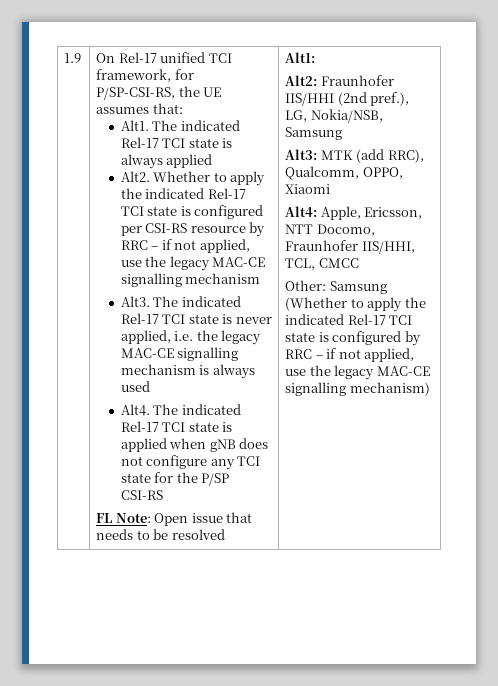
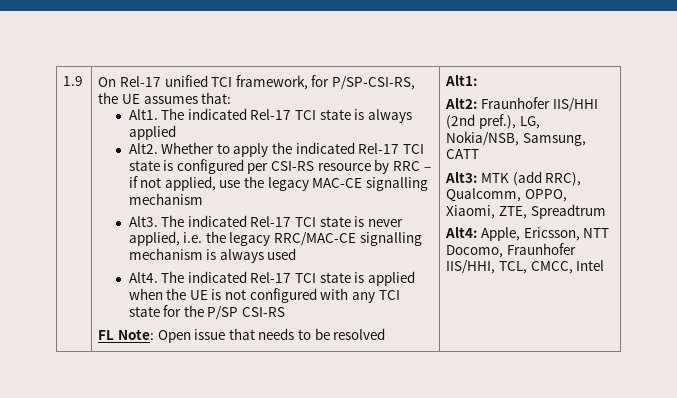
[120,348,174,358] MAC-CE -> [274,232,357,246] RRC/MAC-CE
[209,438,269,452] [120,455,208,469] gNB does not configure -> [166,288,349,303] the UE is not configured with
[285,127,343,140] Samsung -> [522,133,586,146] [446,149,480,159] Samsung, CATT
[285,184,331,194] Xiaomi -> [446,204,606,219] Xiaomi, ZTE, Spreadtrum
[318,258,359,268] [285,280,387,294] [285,297,426,312] [285,314,413,325] [285,331,421,346] [285,348,415,362] [285,365,430,380] [285,382,430,396] CMCC // Other: Samsung (Whether to apply the indicated Rel-17 TCI state is configured by RRC – if not applied, use the legacy MAC-CE signalling mechanism) -> [530,260,605,274] CMCC, Intel

